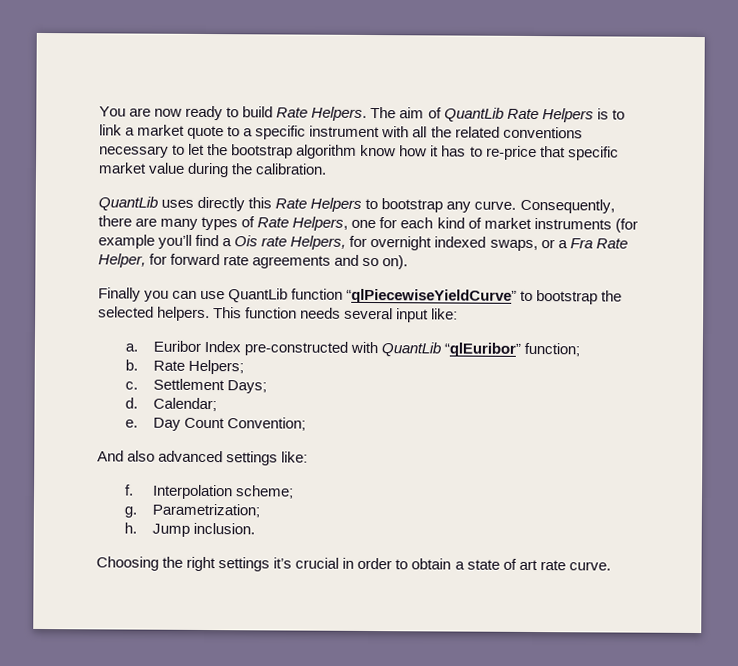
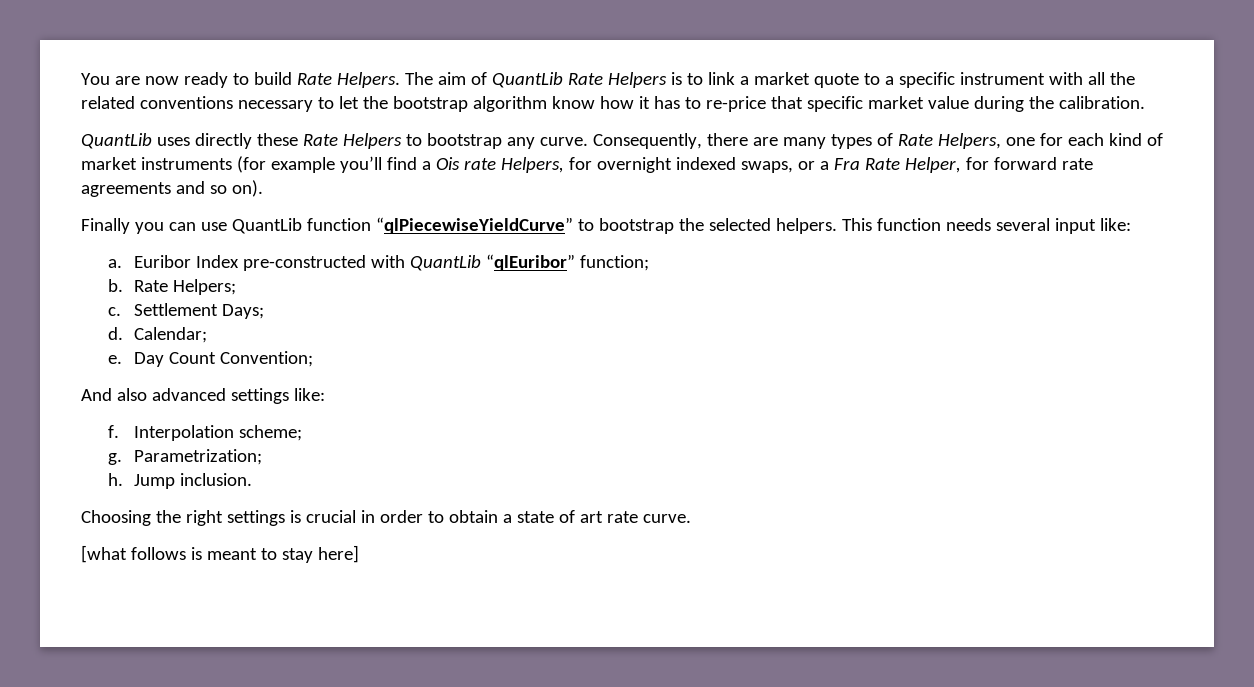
[248,197,273,209] this -> [256,133,298,146] these
[273,557,293,569] it’s -> [289,510,301,523] is
(611, 566) none -> [81,545,359,563] // [what follows is meant to stay here]

